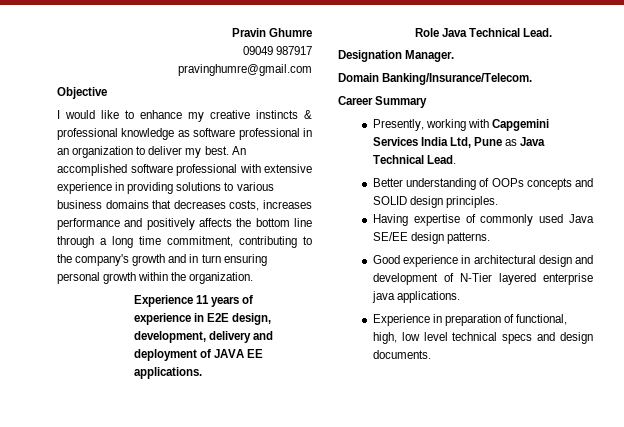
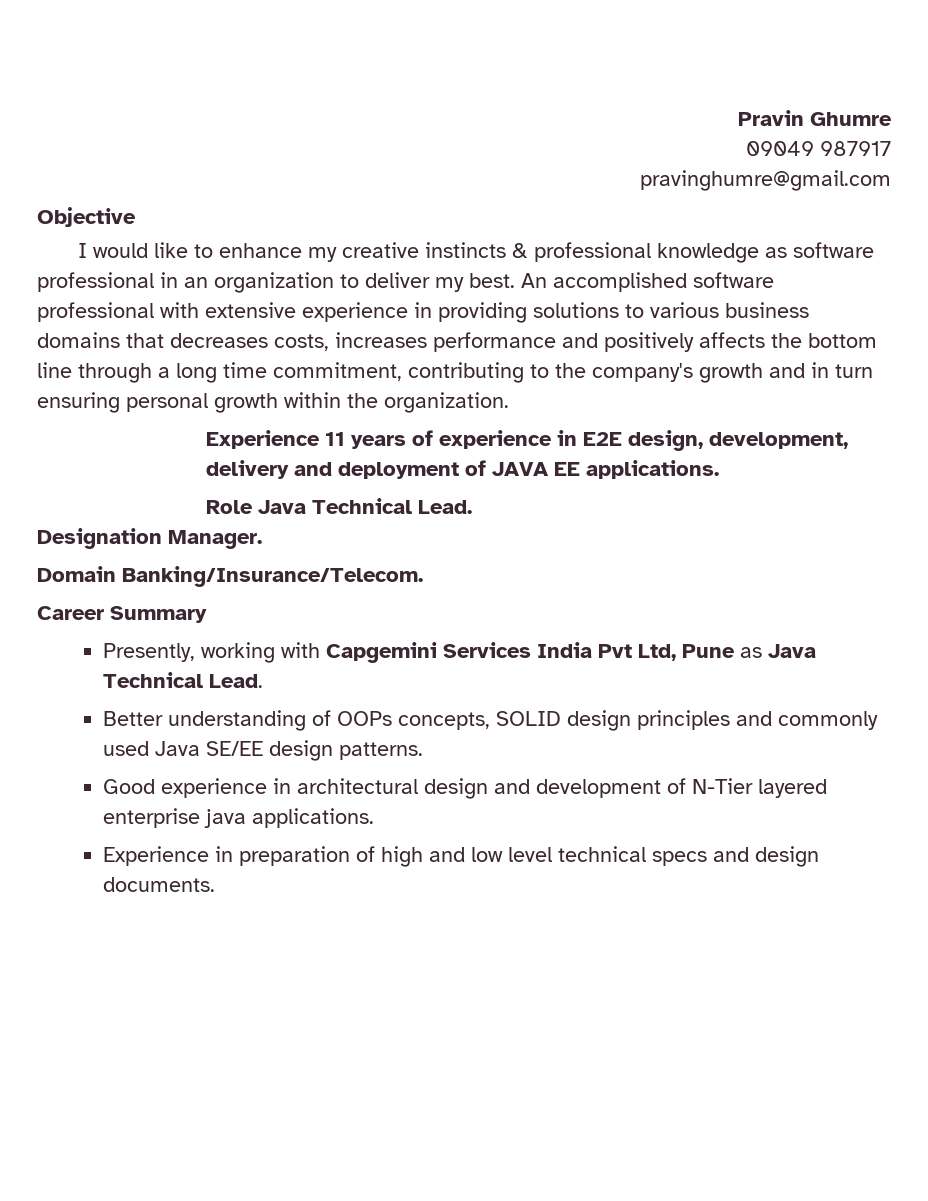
(448, 141) none -> [598,644,633,658] Pvt
[526,178,593,190] [372,196,499,208] [372,214,476,226] concepts and SOLID design principles. // Having expertise of -> [398,710,773,731] concepts, SOLID design principles and
[516,314,568,325] [372,332,397,344] functional, high, -> [381,846,466,867] high and

